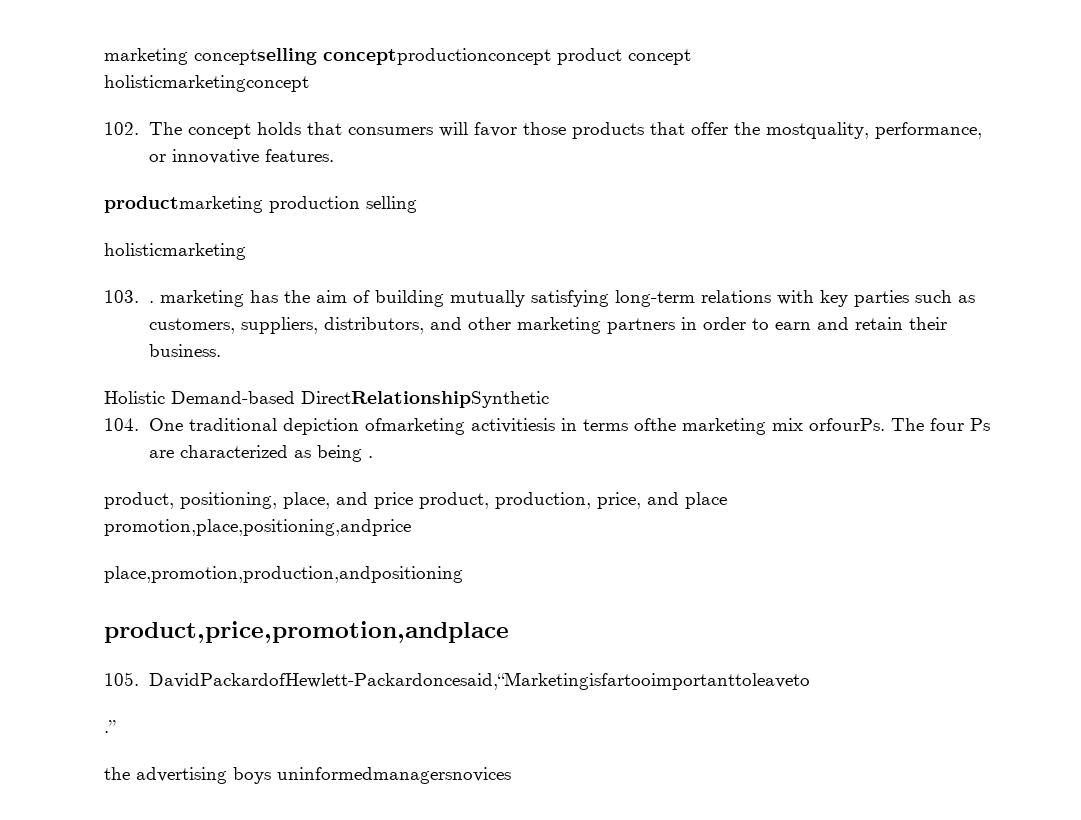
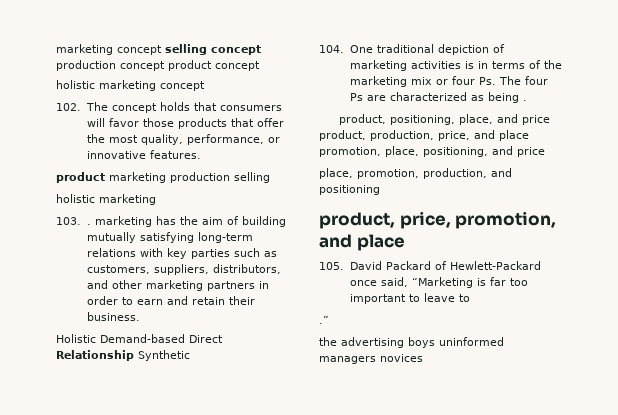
[104,48,551,65] marketing conceptselling conceptproductionconcept -> [56,44,261,55] [56,60,165,71] marketing concept selling concept production concept
[104,75,309,92] holisticmarketingconcept -> [56,80,205,91] holistic marketing concept
[765,122,869,139] mostquality, -> [108,134,183,145] most quality,
[104,196,263,213] productmarketing -> [56,172,166,183] product marketing
[104,243,246,260] holisticmarketing -> [56,194,156,205] holistic marketing
[301,391,549,408] DirectRelationshipSynthetic -> [189,335,223,343] [56,350,190,361] Direct Relationship Synthetic
[364,418,885,435] ofmarketing activitiesis in terms ofthe marketing mix orfourPs. -> [492,44,505,53] [349,60,562,71] [349,76,496,87] of marketing activities is in terms of the marketing mix or four Ps.
[104,519,411,536] [104,566,463,583] [104,621,509,643] [104,672,810,690] promotion,place,positioning,andprice // place,promotion,production,andpositioning // product,price,promotion,andplace // 105. DavidPackardofHewlett-Packardoncesaid,“Marketingisfartooimportanttoleaveto -> [319,146,545,157] [319,168,512,179] [319,185,380,195] [319,211,557,229] [319,234,405,251] [319,261,541,270] [349,277,528,288] [349,293,470,304] promotion, place, positioning, and price // place, promotion, production, and positioning // product, price, promotion, and place // 105. David Packard of Hewlett-Packard once said, “Marketing is far too important to leave to
[277,767,511,784] uninformedmanagersnovices -> [439,337,504,346] [319,354,423,364] uninformed managers novices

